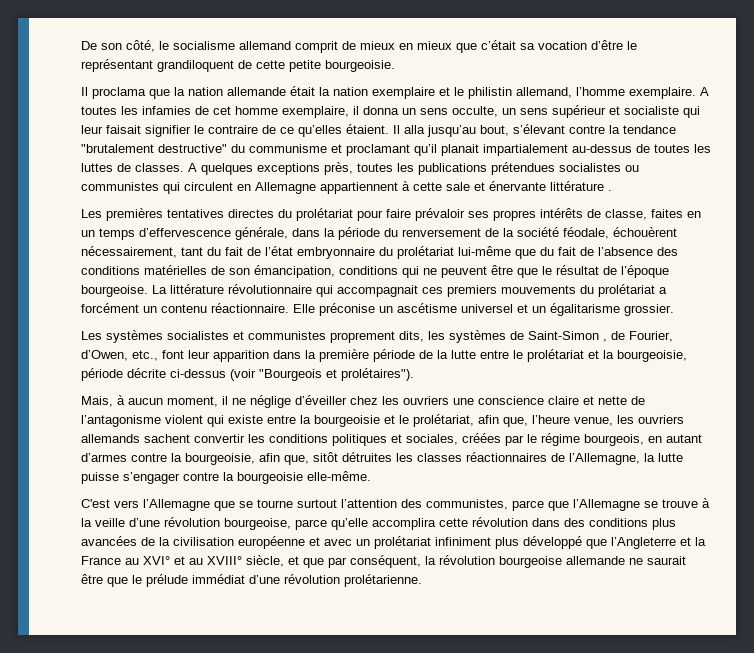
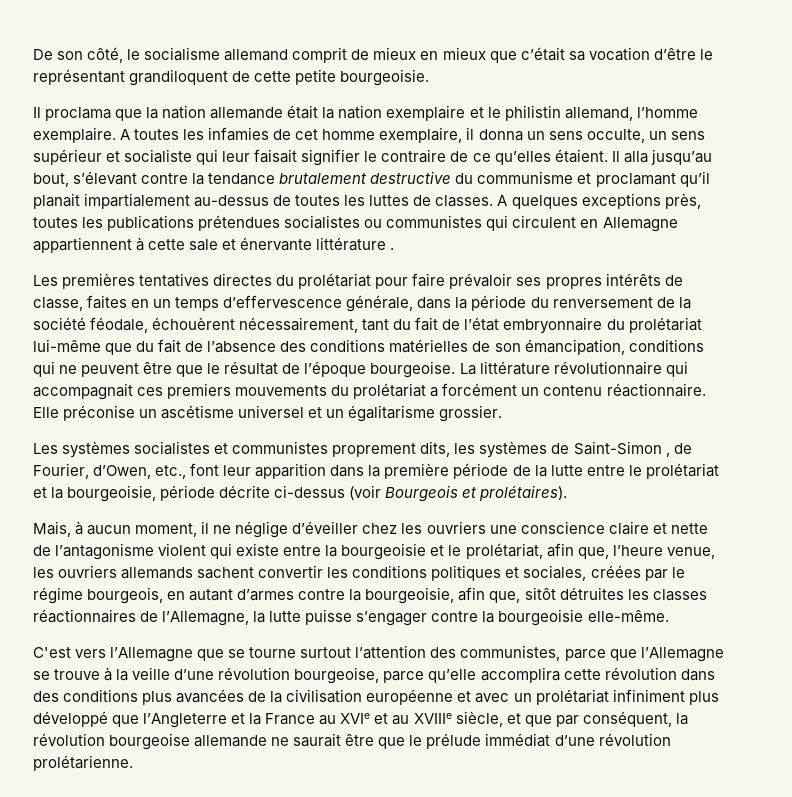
[81,144,227,153] "brutalement destructive" -> [279,171,452,184] brutalement destructive
[259,368,414,381] "Bourgeois et prolétaires"). -> [385,485,568,502] Bourgeois et prolétaires).
[143,556,170,565] XVI° -> [340,713,371,724] XVIe
[207,556,242,565] XVIII° -> [413,713,452,724] XVIIIe

